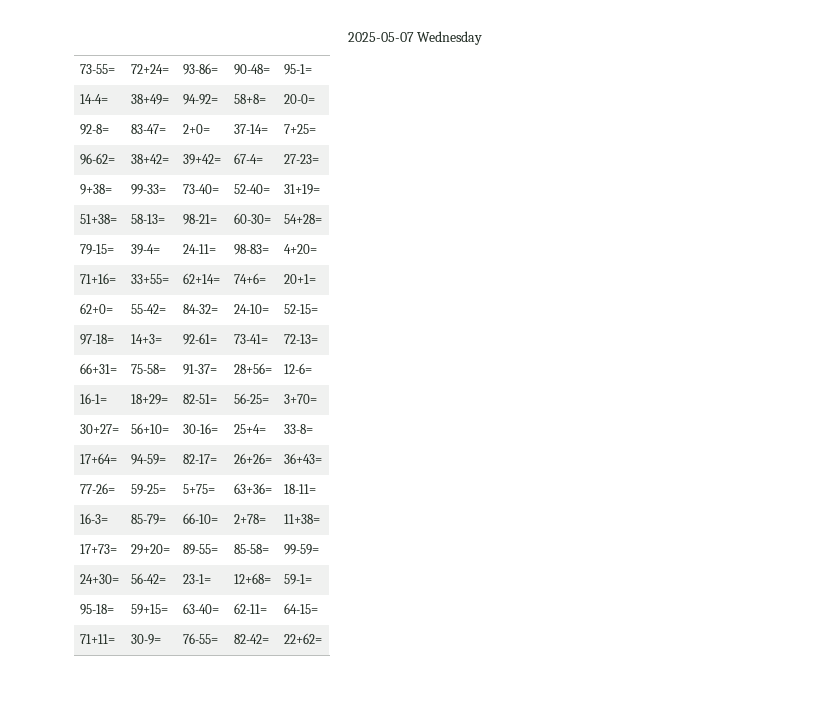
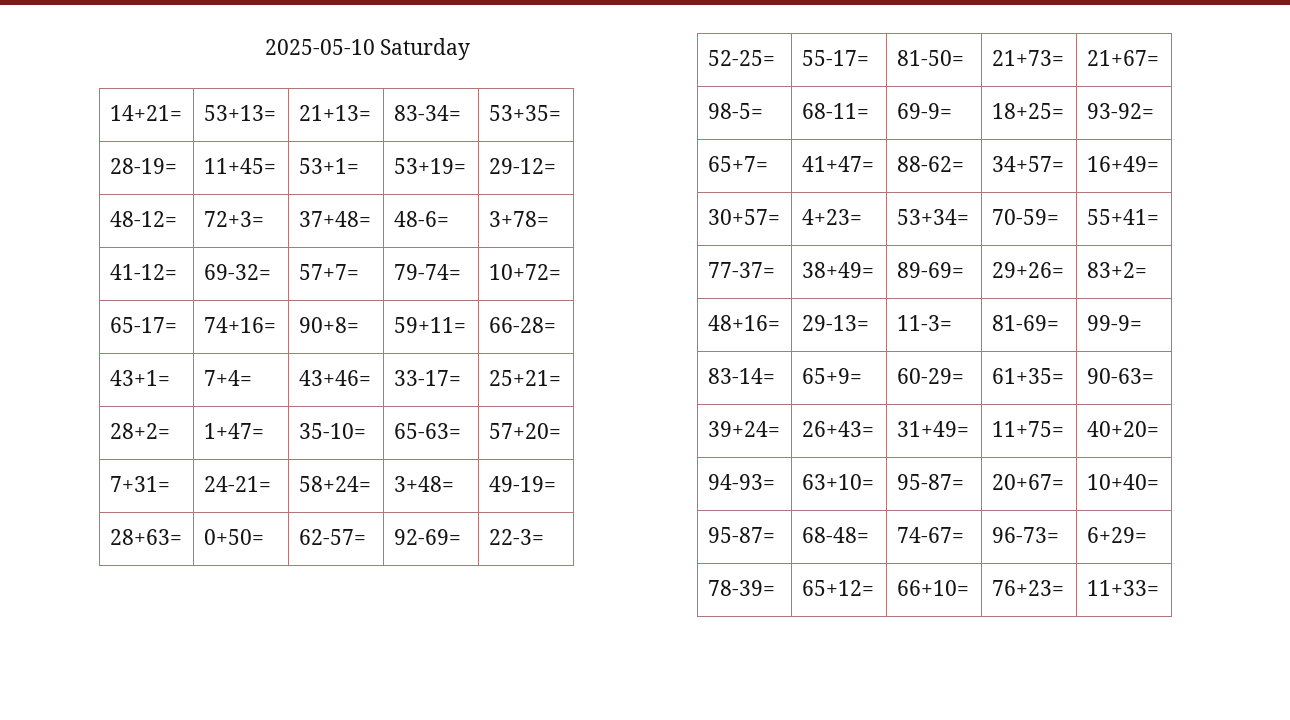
[347,31,483,45] [79,64,115,74] [130,64,169,74] [182,63,218,75] [233,64,270,75] [283,64,312,75] [79,94,108,104] [130,94,169,105] [182,94,218,105] [233,94,266,104] [283,94,315,104] [79,124,109,135] [130,124,166,134] [182,124,210,134] [233,124,268,134] [283,124,316,134] [79,153,115,165] [130,154,169,164] [182,154,221,165] [233,153,263,164] [283,154,319,164] [79,184,112,195] [130,184,166,195] [182,184,219,194] [233,184,270,194] [283,184,320,195] [79,214,117,224] [130,214,165,224] [182,214,217,225] [233,213,271,224] [283,214,322,224] [79,244,114,255] [130,244,160,255] [182,244,216,254] [233,244,269,255] [283,244,317,254] [79,273,116,284] [130,274,169,284] [182,273,220,284] [233,273,266,284] [283,274,316,284] [79,303,113,314] [130,304,166,314] [182,304,218,314] [233,304,269,314] [283,304,318,314] [79,334,114,345] [130,334,162,344] [182,333,217,345] [233,334,268,344] [283,334,318,344] [79,363,117,374] [130,364,166,374] [182,364,217,375] [233,363,272,374] [283,363,312,374] [79,393,107,404] [130,394,168,405] [182,394,217,404] [233,393,269,404] [283,394,317,404] [79,424,119,434] [130,423,169,434] [182,423,218,434] [233,424,266,434] [283,424,313,434] [79,453,117,464] [130,454,166,465] [182,454,217,464] [233,453,272,464] [283,453,322,464] [79,483,115,494] [130,484,166,495] [182,484,215,494] [233,483,272,494] [283,484,316,494] [79,513,108,524] [130,514,166,525] [182,513,218,524] [233,514,266,524] [283,514,320,524] [79,544,117,554] [130,544,170,555] [182,544,218,555] [233,544,269,554] [283,544,319,555] [79,574,119,584] [130,573,166,584] [182,574,211,584] [233,573,271,584] [283,574,312,585] [79,604,114,615] [130,604,168,615] [182,603,219,614] [233,603,267,614] [283,603,318,614] [79,634,115,644] [130,634,161,645] [182,633,218,644] [233,634,269,644] [283,633,322,644] 2025-05-07 Wednesday // 73-55= | 72+24= | 93-86= | 90-48= | 95-1= // 14-4= | 38+49= | 94-92= | 58+8= | 20-0= // 92-8= | 83-47= | 2+0= | 37-14= | 7+25= // 96-62= | 38+42= | 39+42= | 67-4= | 27-23= // 9+38= | 99-33= | 73-40= | 52-40= | 31+19= // 51+38= | 58-13= | 98-21= | 60-30= | 54+28= // 79-15= | 39-4= | 24-11= | 98-83= | 4+20= // 71+16= | 33+55= | 62+14= | 74+6= | 20+1= // 62+0= | 55-42= | 84-32= | 24-10= | 52-15= // 97-18= | 14+3= | 92-61= | 73-41= | 72-13= // 66+31= | 75-58= | 91-37= | 28+56= | 12-6= // 16-1= | 18+29= | 82-51= | 56-25= | 3+70= // 30+27= | 56+10= | 30-16= | 25+4= | 33-8= // 17+64= | 94-59= | 82-17= | 26+26= | 36+43= // 77-26= | 59-25= | 5+75= | 63+36= | 18-11= // 16-3= | 85-79= | 66-10= | 2+78= | 11+38= // 17+73= | 29+20= | 89-55= | 85-58= | 99-59= // 24+30= | 56-42= | 23-1= | 12+68= | 59-1= // 95-18= | 59+15= | 63-40= | 62-11= | 64-15= // 71+11= | 30-9= | 76-55= | 82-42= | 22+62= -> [264,38,471,60] [109,105,182,121] [203,105,276,121] [298,105,371,121] [393,105,461,121] [488,105,561,121] [109,158,177,174] [203,158,276,174] [298,158,359,174] [393,158,466,174] [488,158,556,174] [109,211,177,227] [203,211,264,227] [298,211,371,227] [393,211,449,227] [488,211,549,227] [109,264,177,280] [203,264,271,280] [298,264,359,280] [393,264,461,280] [488,264,561,280] [109,317,177,333] [203,317,276,333] [298,317,359,333] [393,317,466,333] [488,317,556,333] [109,370,170,386] [203,370,252,386] [298,370,371,386] [393,370,461,386] [488,370,561,386] [109,423,170,439] [203,423,264,439] [298,423,366,439] [393,423,461,439] [488,423,561,439] [109,476,170,492] [203,476,271,492] [298,476,371,492] [393,476,454,492] [488,476,556,492] [109,529,182,545] [203,529,264,545] [298,529,366,545] [393,529,461,545] [488,529,544,545] [707,50,775,66] [801,50,869,66] [896,50,964,66] [991,50,1064,66] [1086,50,1159,66] [707,103,763,119] [801,103,869,119] [896,103,952,119] [991,103,1064,119] [1086,103,1154,119] [707,156,768,172] [801,156,874,172] [896,156,964,172] [991,156,1064,172] [1086,156,1159,172] [707,209,780,225] [801,209,862,225] [896,209,969,225] [991,209,1059,225] [1086,209,1159,225] [707,262,775,278] [801,262,874,278] [896,262,964,278] [991,262,1064,278] [1086,262,1147,278] [707,315,780,331] [801,315,869,331] [896,315,952,331] [991,315,1059,331] [1086,315,1142,331] [707,368,775,384] [801,368,862,384] [896,368,964,384] [991,368,1064,384] [1086,368,1154,384] [707,421,780,437] [801,421,874,437] [896,421,969,437] [991,421,1064,437] [1086,421,1159,437] [707,474,775,490] [801,474,874,490] [896,474,964,490] [991,474,1064,490] [1086,474,1159,490] [707,527,775,543] [801,527,869,543] [896,527,964,543] [991,527,1059,543] [1086,527,1147,543] [707,580,775,596] [801,580,874,596] [896,580,969,596] [991,580,1064,596] [1086,580,1159,596] 2025-05-10 Saturday // 14+21= | 53+13= | 21+13= | 83-34= | 53+35= // 28-19= | 11+45= | 53+1= | 53+19= | 29-12= // 48-12= | 72+3= | 37+48= | 48-6= | 3+78= // 41-12= | 69-32= | 57+7= | 79-74= | 10+72= // 65-17= | 74+16= | 90+8= | 59+11= | 66-28= // 43+1= | 7+4= | 43+46= | 33-17= | 25+21= // 28+2= | 1+47= | 35-10= | 65-63= | 57+20= // 7+31= | 24-21= | 58+24= | 3+48= | 49-19= // 28+63= | 0+50= | 62-57= | 92-69= | 22-3= // 52-25= | 55-17= | 81-50= | 21+73= | 21+67= // 98-5= | 68-11= | 69-9= | 18+25= | 93-92= // 65+7= | 41+47= | 88-62= | 34+57= | 16+49= // 30+57= | 4+23= | 53+34= | 70-59= | 55+41= // 77-37= | 38+49= | 89-69= | 29+26= | 83+2= // 48+16= | 29-13= | 11-3= | 81-69= | 99-9= // 83-14= | 65+9= | 60-29= | 61+35= | 90-63= // 39+24= | 26+43= | 31+49= | 11+75= | 40+20= // 94-93= | 63+10= | 95-87= | 20+67= | 10+40= // 95-87= | 68-48= | 74-67= | 96-73= | 6+29= // 78-39= | 65+12= | 66+10= | 76+23= | 11+33=

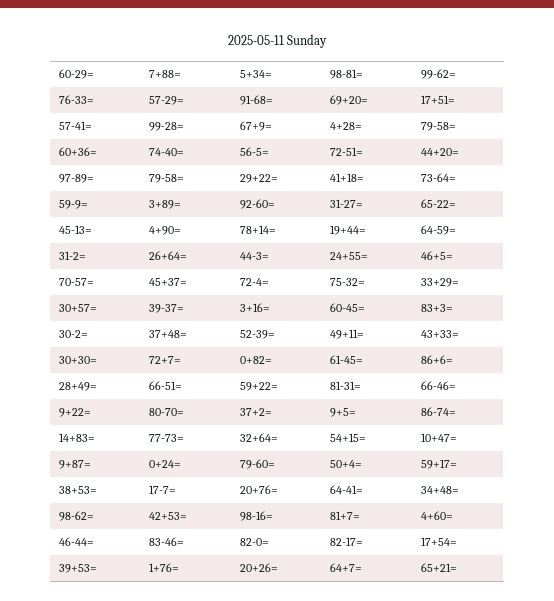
[264,38,471,60] [109,105,182,121] [203,105,276,121] [298,105,371,121] [393,105,461,121] [488,105,561,121] [109,158,177,174] [203,158,276,174] [298,158,359,174] [393,158,466,174] [488,158,556,174] [109,211,177,227] [203,211,264,227] [298,211,371,227] [393,211,449,227] [488,211,549,227] [109,264,177,280] [203,264,271,280] [298,264,359,280] [393,264,461,280] [488,264,561,280] [109,317,177,333] [203,317,276,333] [298,317,359,333] [393,317,466,333] [488,317,556,333] [109,370,170,386] [203,370,252,386] [298,370,371,386] [393,370,461,386] [488,370,561,386] [109,423,170,439] [203,423,264,439] [298,423,366,439] [393,423,461,439] [488,423,561,439] [109,476,170,492] [203,476,271,492] [298,476,371,492] [393,476,454,492] [488,476,556,492] [109,529,182,545] [203,529,264,545] [298,529,366,545] [393,529,461,545] [488,529,544,545] [707,50,775,66] [801,50,869,66] [896,50,964,66] [991,50,1064,66] [1086,50,1159,66] [707,103,763,119] [801,103,869,119] [896,103,952,119] [991,103,1064,119] [1086,103,1154,119] [707,156,768,172] [801,156,874,172] [896,156,964,172] [991,156,1064,172] [1086,156,1159,172] [707,209,780,225] [801,209,862,225] [896,209,969,225] [991,209,1059,225] [1086,209,1159,225] [707,262,775,278] [801,262,874,278] [896,262,964,278] [991,262,1064,278] [1086,262,1147,278] [707,315,780,331] [801,315,869,331] [896,315,952,331] [991,315,1059,331] [1086,315,1142,331] [707,368,775,384] [801,368,862,384] [896,368,964,384] [991,368,1064,384] [1086,368,1154,384] [707,421,780,437] [801,421,874,437] [896,421,969,437] [991,421,1064,437] [1086,421,1159,437] [707,474,775,490] [801,474,874,490] [896,474,964,490] [991,474,1064,490] [1086,474,1159,490] [707,527,775,543] [801,527,869,543] [896,527,964,543] [991,527,1059,543] [1086,527,1147,543] [707,580,775,596] [801,580,874,596] [896,580,969,596] [991,580,1064,596] [1086,580,1159,596] 2025-05-10 Saturday // 14+21= | 53+13= | 21+13= | 83-34= | 53+35= // 28-19= | 11+45= | 53+1= | 53+19= | 29-12= // 48-12= | 72+3= | 37+48= | 48-6= | 3+78= // 41-12= | 69-32= | 57+7= | 79-74= | 10+72= // 65-17= | 74+16= | 90+8= | 59+11= | 66-28= // 43+1= | 7+4= | 43+46= | 33-17= | 25+21= // 28+2= | 1+47= | 35-10= | 65-63= | 57+20= // 7+31= | 24-21= | 58+24= | 3+48= | 49-19= // 28+63= | 0+50= | 62-57= | 92-69= | 22-3= // 52-25= | 55-17= | 81-50= | 21+73= | 21+67= // 98-5= | 68-11= | 69-9= | 18+25= | 93-92= // 65+7= | 41+47= | 88-62= | 34+57= | 16+49= // 30+57= | 4+23= | 53+34= | 70-59= | 55+41= // 77-37= | 38+49= | 89-69= | 29+26= | 83+2= // 48+16= | 29-13= | 11-3= | 81-69= | 99-9= // 83-14= | 65+9= | 60-29= | 61+35= | 90-63= // 39+24= | 26+43= | 31+49= | 11+75= | 40+20= // 94-93= | 63+10= | 95-87= | 20+67= | 10+40= // 95-87= | 68-48= | 74-67= | 96-73= | 6+29= // 78-39= | 65+12= | 66+10= | 76+23= | 11+33= -> [227,34,328,48] [59,69,95,79] [149,70,182,78] [240,70,273,78] [330,69,364,79] [421,69,457,79] [59,95,95,104] [149,96,185,105] [240,95,274,105] [330,95,369,105] [421,95,456,104] [59,121,93,130] [149,122,185,131] [240,121,273,131] [330,122,363,130] [421,122,457,131] [59,147,98,156] [149,148,185,156] [240,147,270,156] [330,147,364,156] [421,148,460,156] [59,174,95,183] [149,174,185,183] [240,174,279,183] [330,173,365,182] [421,173,457,182] [59,200,89,209] [149,200,182,209] [240,199,276,209] [330,199,364,208] [421,199,457,208] [59,225,93,234] [149,226,182,235] [240,225,277,234] [330,225,367,235] [421,225,457,235] [59,251,87,260] [149,251,188,260] [240,252,270,260] [330,252,369,260] [421,251,454,260] [59,278,95,286] [149,278,188,286] [240,278,270,286] [330,278,366,286] [421,278,460,287] [59,304,98,312] [149,304,185,313] [240,303,271,312] [330,303,366,312] [421,304,454,312] [59,330,89,338] [149,330,188,338] [240,330,276,339] [330,329,365,339] [421,330,460,338] [59,356,98,364] [149,356,182,364] [240,356,273,364] [330,355,364,364] [421,355,454,364] [59,382,98,391] [149,381,183,390] [240,382,279,391] [330,381,362,390] [421,381,457,390] [59,408,92,417] [149,408,185,416] [240,408,273,416] [330,408,357,417] [421,407,457,416] [59,433,96,442] [149,434,185,442] [240,433,279,442] [330,433,367,442] [421,433,458,442] [59,460,92,469] [149,460,182,468] [240,459,276,469] [330,460,363,468] [421,459,458,469] [59,486,98,494] [149,485,177,494] [240,485,279,494] [330,485,364,494] [421,486,460,494] [59,511,95,521] [149,512,188,520] [240,511,274,521] [330,511,361,520] [421,511,454,520] [59,537,95,546] [149,537,185,546] [240,538,270,546] [330,537,364,546] [421,537,458,546] [59,564,98,573] [149,563,180,572] [240,563,279,572] [330,563,363,572] [421,563,458,572] 2025-05-11 Sunday // 60-29= | 7+88= | 5+34= | 98-81= | 99-62= // 76-33= | 57-29= | 91-68= | 69+20= | 17+51= // 57-41= | 99-28= | 67+9= | 4+28= | 79-58= // 60+36= | 74-40= | 56-5= | 72-51= | 44+20= // 97-89= | 79-58= | 29+22= | 41+18= | 73-64= // 59-9= | 3+89= | 92-60= | 31-27= | 65-22= // 45-13= | 4+90= | 78+14= | 19+44= | 64-59= // 31-2= | 26+64= | 44-3= | 24+55= | 46+5= // 70-57= | 45+37= | 72-4= | 75-32= | 33+29= // 30+57= | 39-37= | 3+16= | 60-45= | 83+3= // 30-2= | 37+48= | 52-39= | 49+11= | 43+33= // 30+30= | 72+7= | 0+82= | 61-45= | 86+6= // 28+49= | 66-51= | 59+22= | 81-31= | 66-46= // 9+22= | 80-70= | 37+2= | 9+5= | 86-74= // 14+83= | 77-73= | 32+64= | 54+15= | 10+47= // 9+87= | 0+24= | 79-60= | 50+4= | 59+17= // 38+53= | 17-7= | 20+76= | 64-41= | 34+48= // 98-62= | 42+53= | 98-16= | 81+7= | 4+60= // 46-44= | 83-46= | 82-0= | 82-17= | 17+54= // 39+53= | 1+76= | 20+26= | 64+7= | 65+21=

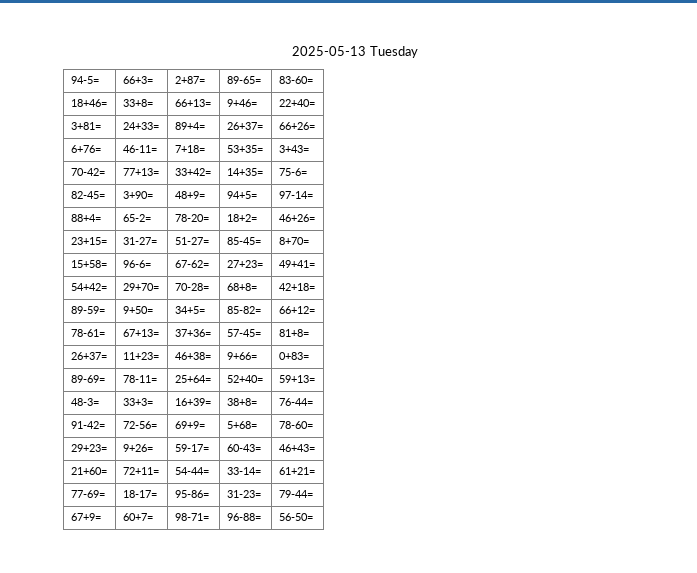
[227,34,328,48] [59,69,95,79] [149,70,182,78] [240,70,273,78] [330,69,364,79] [421,69,457,79] [59,95,95,104] [149,96,185,105] [240,95,274,105] [330,95,369,105] [421,95,456,104] [59,121,93,130] [149,122,185,131] [240,121,273,131] [330,122,363,130] [421,122,457,131] [59,147,98,156] [149,148,185,156] [240,147,270,156] [330,147,364,156] [421,148,460,156] [59,174,95,183] [149,174,185,183] [240,174,279,183] [330,173,365,182] [421,173,457,182] [59,200,89,209] [149,200,182,209] [240,199,276,209] [330,199,364,208] [421,199,457,208] [59,225,93,234] [149,226,182,235] [240,225,277,234] [330,225,367,235] [421,225,457,235] [59,251,87,260] [149,251,188,260] [240,252,270,260] [330,252,369,260] [421,251,454,260] [59,278,95,286] [149,278,188,286] [240,278,270,286] [330,278,366,286] [421,278,460,287] [59,304,98,312] [149,304,185,313] [240,303,271,312] [330,303,366,312] [421,304,454,312] [59,330,89,338] [149,330,188,338] [240,330,276,339] [330,329,365,339] [421,330,460,338] [59,356,98,364] [149,356,182,364] [240,356,273,364] [330,355,364,364] [421,355,454,364] [59,382,98,391] [149,381,183,390] [240,382,279,391] [330,381,362,390] [421,381,457,390] [59,408,92,417] [149,408,185,416] [240,408,273,416] [330,408,357,417] [421,407,457,416] [59,433,96,442] [149,434,185,442] [240,433,279,442] [330,433,367,442] [421,433,458,442] [59,460,92,469] [149,460,182,468] [240,459,276,469] [330,460,363,468] [421,459,458,469] [59,486,98,494] [149,485,177,494] [240,485,279,494] [330,485,364,494] [421,486,460,494] [59,511,95,521] [149,512,188,520] [240,511,274,521] [330,511,361,520] [421,511,454,520] [59,537,95,546] [149,537,185,546] [240,538,270,546] [330,537,364,546] [421,537,458,546] [59,564,98,573] [149,563,180,572] [240,563,279,572] [330,563,363,572] [421,563,458,572] 2025-05-11 Sunday // 60-29= | 7+88= | 5+34= | 98-81= | 99-62= // 76-33= | 57-29= | 91-68= | 69+20= | 17+51= // 57-41= | 99-28= | 67+9= | 4+28= | 79-58= // 60+36= | 74-40= | 56-5= | 72-51= | 44+20= // 97-89= | 79-58= | 29+22= | 41+18= | 73-64= // 59-9= | 3+89= | 92-60= | 31-27= | 65-22= // 45-13= | 4+90= | 78+14= | 19+44= | 64-59= // 31-2= | 26+64= | 44-3= | 24+55= | 46+5= // 70-57= | 45+37= | 72-4= | 75-32= | 33+29= // 30+57= | 39-37= | 3+16= | 60-45= | 83+3= // 30-2= | 37+48= | 52-39= | 49+11= | 43+33= // 30+30= | 72+7= | 0+82= | 61-45= | 86+6= // 28+49= | 66-51= | 59+22= | 81-31= | 66-46= // 9+22= | 80-70= | 37+2= | 9+5= | 86-74= // 14+83= | 77-73= | 32+64= | 54+15= | 10+47= // 9+87= | 0+24= | 79-60= | 50+4= | 59+17= // 38+53= | 17-7= | 20+76= | 64-41= | 34+48= // 98-62= | 42+53= | 98-16= | 81+7= | 4+60= // 46-44= | 83-46= | 82-0= | 82-17= | 17+54= // 39+53= | 1+76= | 20+26= | 64+7= | 65+21= -> [292,46,418,58] [70,76,99,84] [122,76,153,84] [174,76,205,84] [226,76,261,84] [278,76,313,84] [70,99,107,107] [122,99,153,107] [174,99,211,107] [226,99,257,107] [278,99,315,107] [70,122,101,130] [122,122,159,130] [174,122,205,130] [226,122,263,130] [278,122,315,130] [70,145,101,153] [122,145,157,153] [174,145,205,153] [226,145,263,153] [278,145,309,153] [70,168,105,176] [122,168,159,176] [174,168,211,176] [226,168,263,176] [278,168,307,176] [70,191,105,199] [122,191,153,199] [174,191,205,199] [226,191,257,199] [278,191,313,199] [70,214,101,222] [122,214,151,222] [174,214,209,222] [226,214,257,222] [278,214,315,222] [70,237,107,245] [122,237,157,245] [174,237,209,245] [226,237,261,245] [278,237,309,245] [70,260,107,268] [122,260,151,268] [174,260,209,268] [226,260,263,268] [278,260,315,268] [70,283,107,291] [122,283,159,291] [174,283,209,291] [226,283,257,291] [278,283,315,291] [70,306,105,314] [122,306,153,314] [174,306,205,314] [226,306,261,314] [278,306,315,314] [70,329,105,337] [122,329,159,337] [174,329,211,337] [226,329,261,337] [278,329,309,337] [70,352,107,360] [122,352,159,360] [174,352,211,360] [226,352,257,360] [278,352,309,360] [70,375,105,383] [122,375,157,383] [174,375,211,383] [226,375,263,383] [278,375,315,383] [70,398,99,406] [122,398,153,406] [174,398,211,406] [226,398,257,406] [278,398,313,406] [70,421,105,429] [122,421,157,429] [174,421,205,429] [226,421,257,429] [278,421,313,429] [70,444,107,452] [122,444,153,452] [174,444,209,452] [226,444,261,452] [278,444,315,452] [70,467,107,475] [122,467,159,475] [174,467,209,475] [226,467,261,475] [278,467,315,475] [70,490,105,498] [122,490,157,498] [174,490,209,498] [226,490,261,498] [278,490,313,498] [70,513,101,521] [122,513,153,521] [174,513,209,521] [226,513,261,521] [278,513,313,521] 2025-05-13 Tuesday // 94-5= | 66+3= | 2+87= | 89-65= | 83-60= // 18+46= | 33+8= | 66+13= | 9+46= | 22+40= // 3+81= | 24+33= | 89+4= | 26+37= | 66+26= // 6+76= | 46-11= | 7+18= | 53+35= | 3+43= // 70-42= | 77+13= | 33+42= | 14+35= | 75-6= // 82-45= | 3+90= | 48+9= | 94+5= | 97-14= // 88+4= | 65-2= | 78-20= | 18+2= | 46+26= // 23+15= | 31-27= | 51-27= | 85-45= | 8+70= // 15+58= | 96-6= | 67-62= | 27+23= | 49+41= // 54+42= | 29+70= | 70-28= | 68+8= | 42+18= // 89-59= | 9+50= | 34+5= | 85-82= | 66+12= // 78-61= | 67+13= | 37+36= | 57-45= | 81+8= // 26+37= | 11+23= | 46+38= | 9+66= | 0+83= // 89-69= | 78-11= | 25+64= | 52+40= | 59+13= // 48-3= | 33+3= | 16+39= | 38+8= | 76-44= // 91-42= | 72-56= | 69+9= | 5+68= | 78-60= // 29+23= | 9+26= | 59-17= | 60-43= | 46+43= // 21+60= | 72+11= | 54-44= | 33-14= | 61+21= // 77-69= | 18-17= | 95-86= | 31-23= | 79-44= // 67+9= | 60+7= | 98-71= | 96-88= | 56-50=

